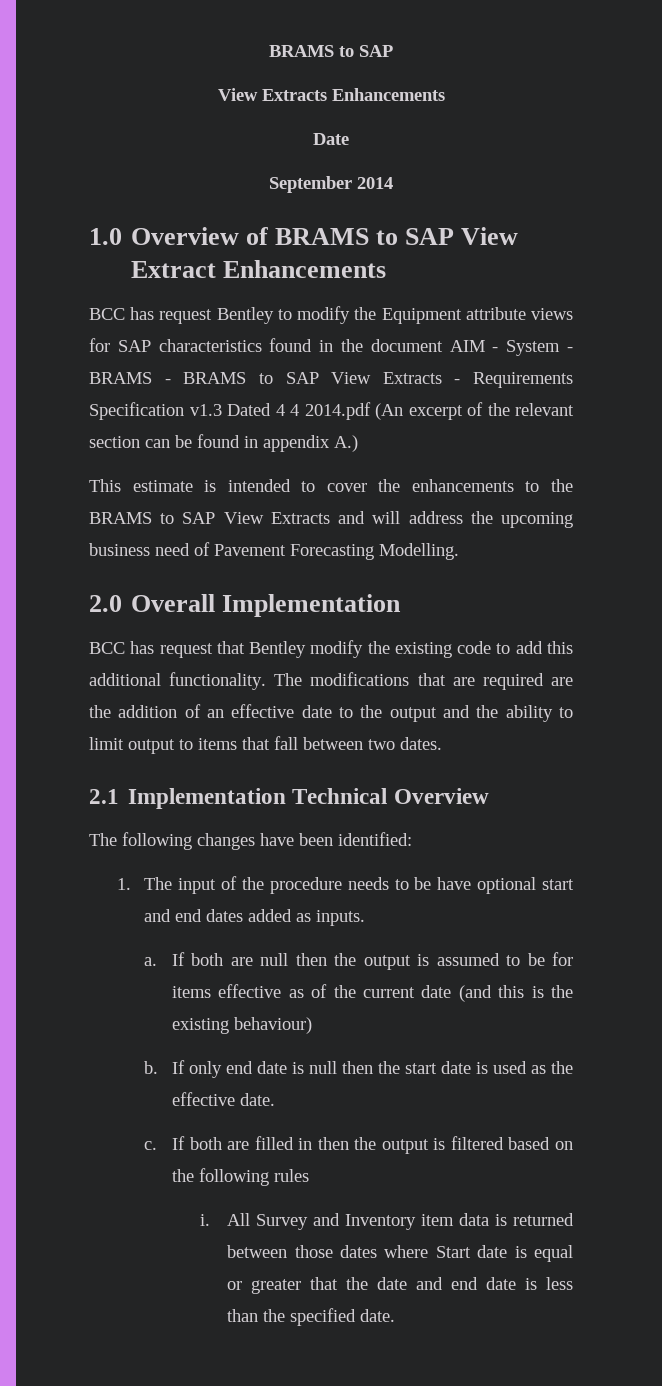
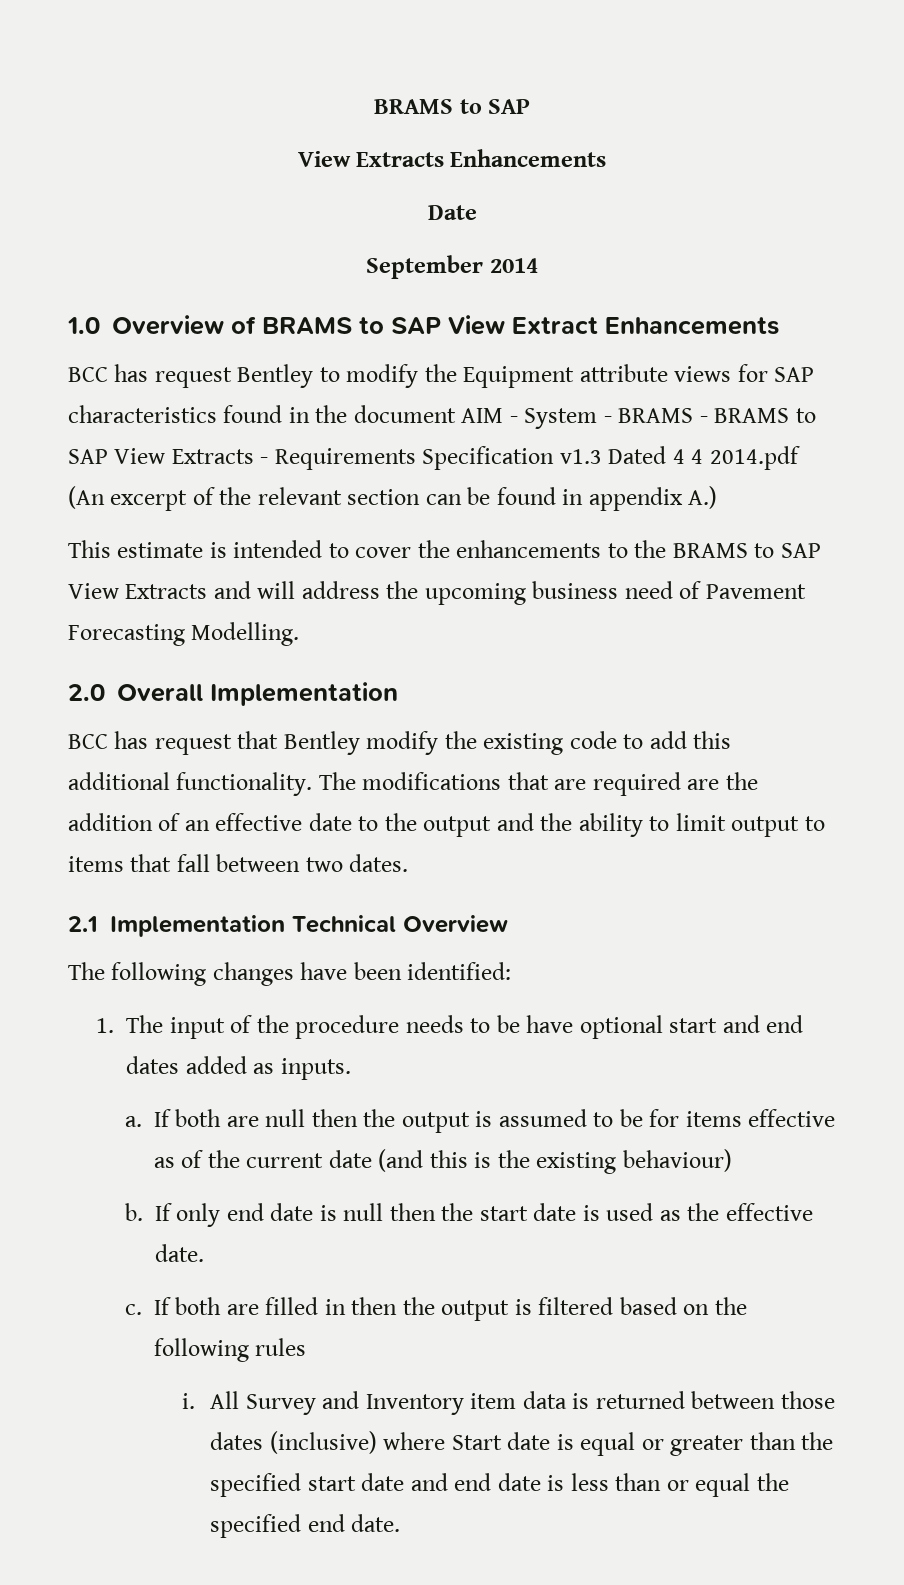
(378, 1251) none -> [269,1431,377,1454] (inclusive)
[310,1277,369,1290] that the -> [749,1432,834,1450] [210,1473,356,1497] than the specified start
[263,1308,357,1326] the specified -> [666,1473,789,1497] [210,1514,345,1538] or equal the specified end

